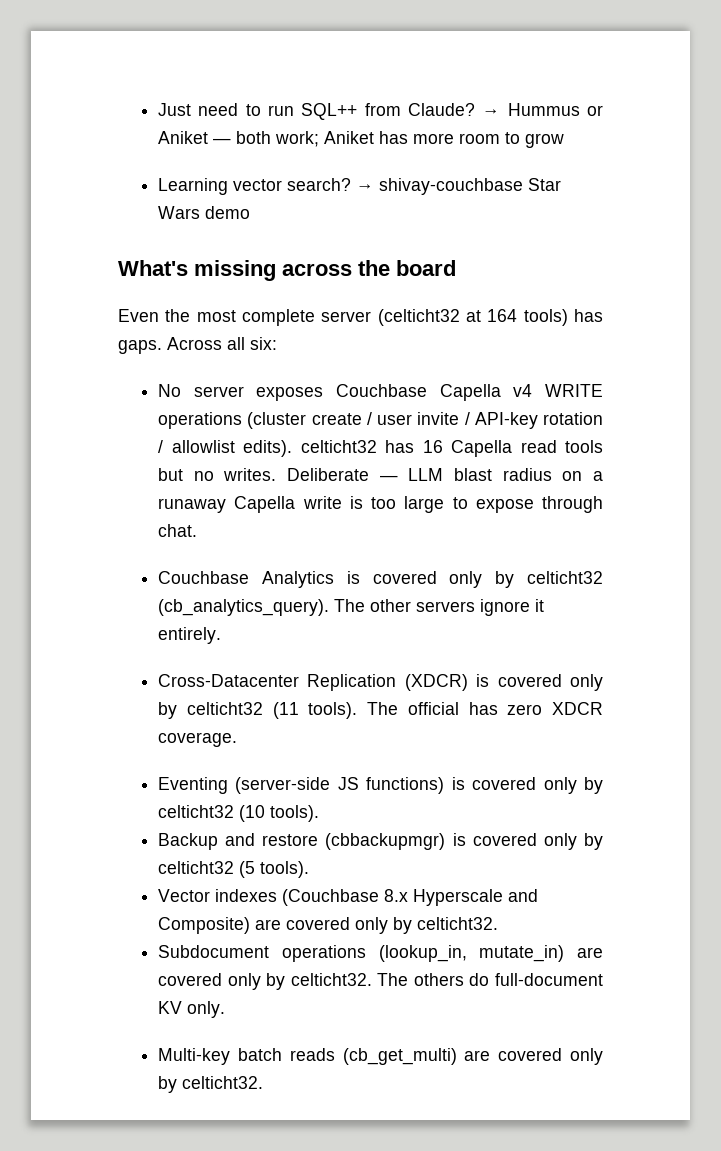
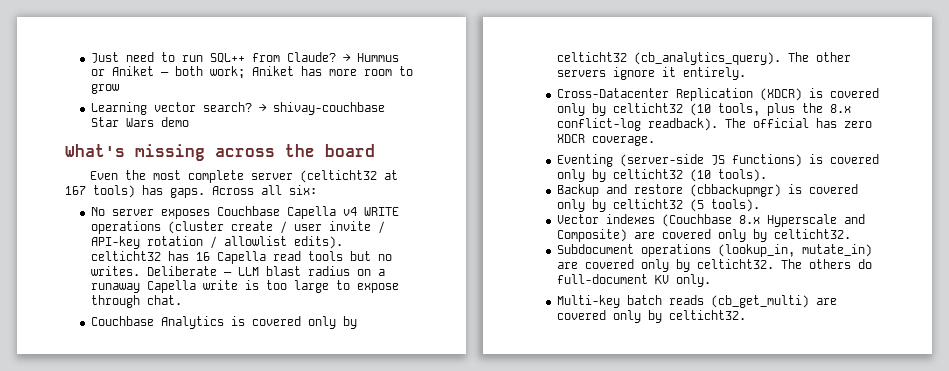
[487,309,518,322] 164 -> [65,186,86,195] 167
[272,702,358,719] (11 tools). -> [689,103,851,116] [556,118,718,131] (10 tools, plus the 8.x conflict-log readback).

